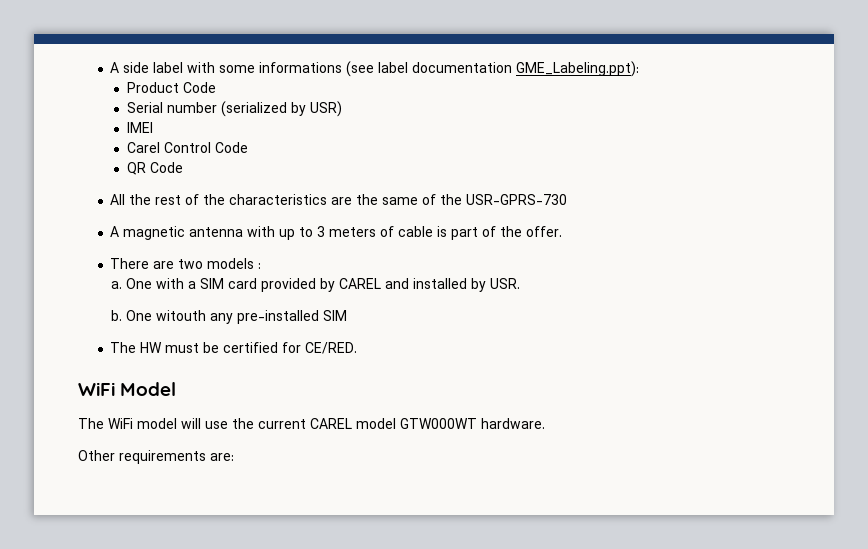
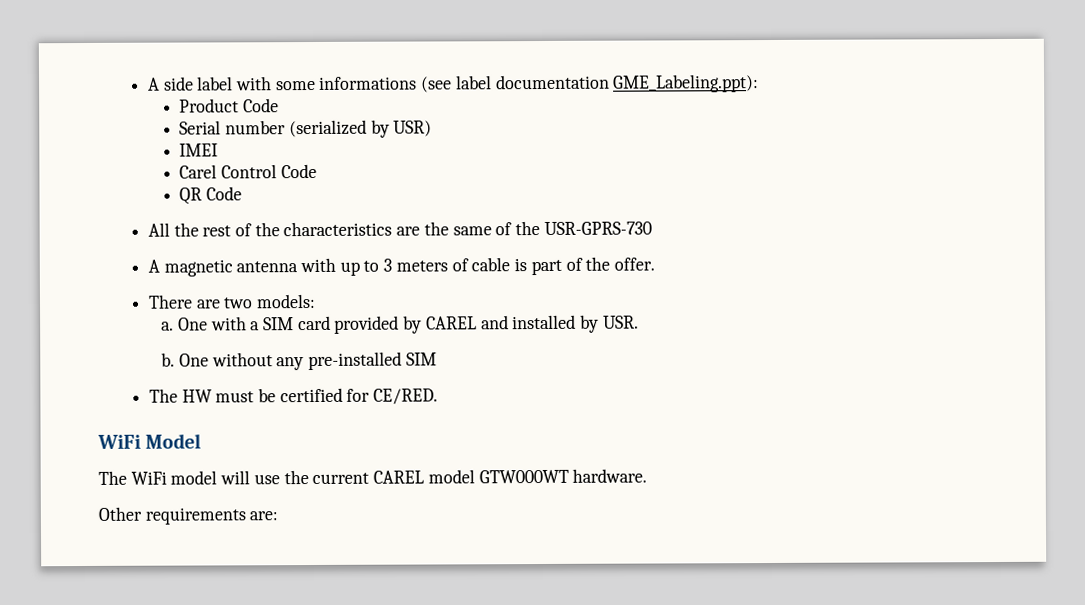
[207,258,262,269] models : -> [255,293,316,309] models:
[156,310,207,321] witouth -> [211,352,273,367] without

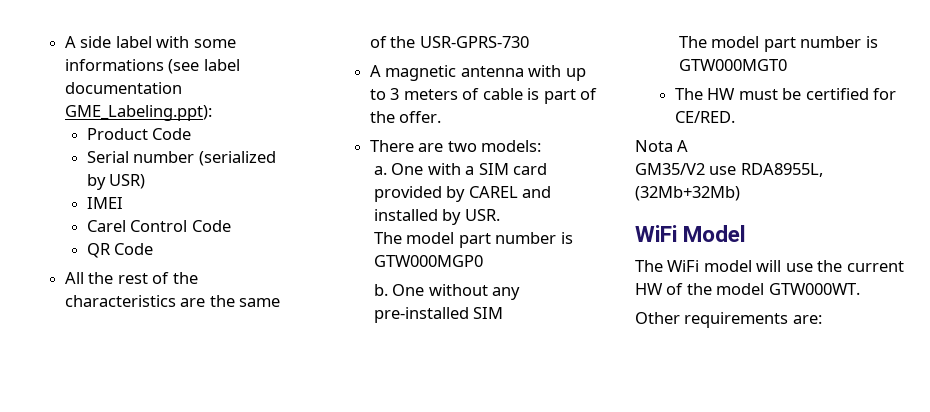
(639, 322) none -> [373,232,573,248] [373,255,483,267] // The model part number is GTW000MGP0
(437, 359) none -> [678,36,878,52] [678,59,787,71] // The model part number is GTW000MGT0
(439, 396) none -> [635,140,689,152] [635,163,823,177] [635,186,740,201] // Nota A // GM35/V2 use RDA8955L, (32Mb+32Mb)
[373,468,648,484] CAREL model GTW000WT hardware. -> [635,283,860,295] HW of the model GTW000WT.

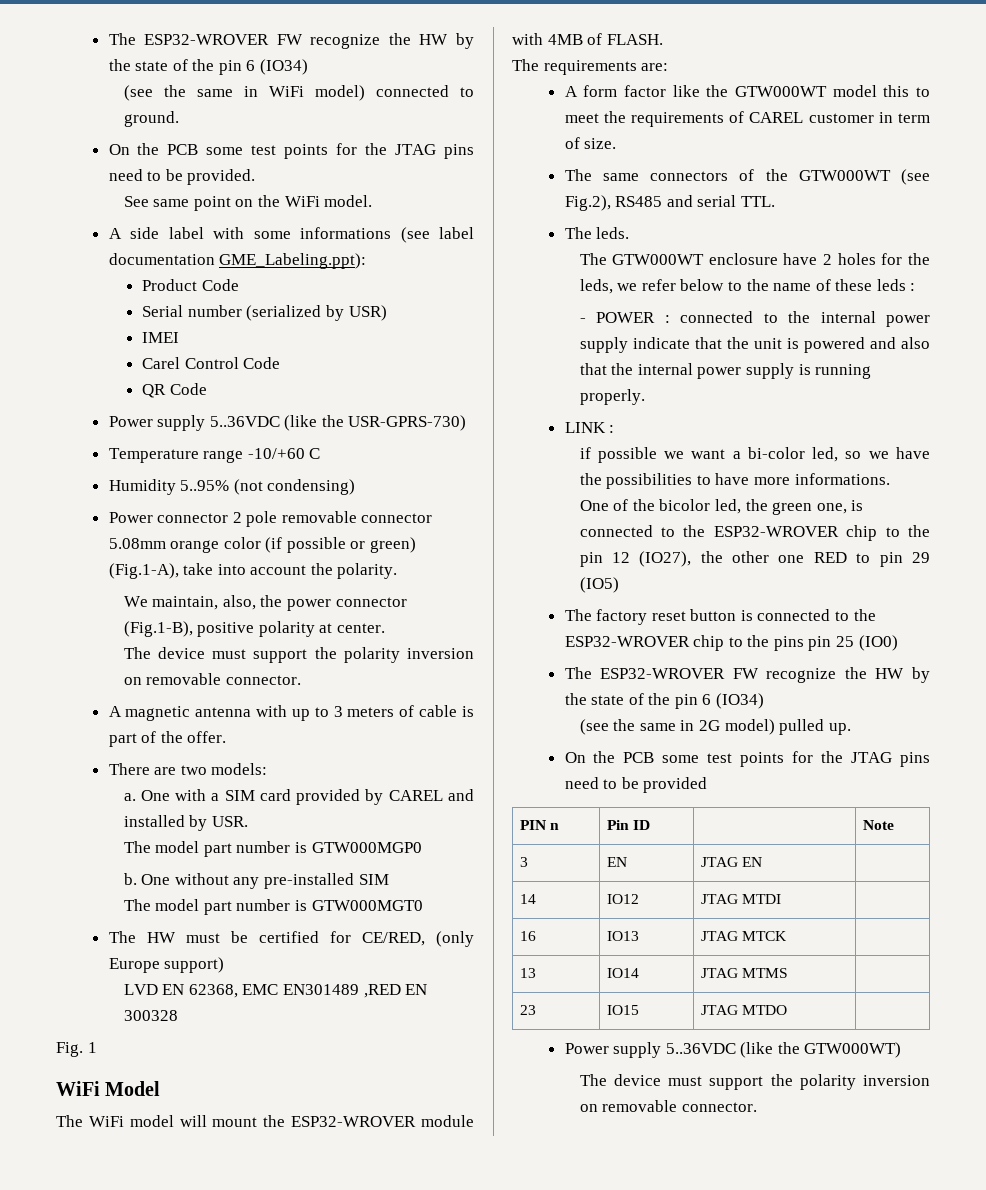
(65, 42) none -> [108,33,475,49] [108,59,309,75] [123,85,474,101] [123,111,179,127] [108,143,474,159] [108,169,256,185] [123,195,373,211] The ESP32-WROVER FW recognize the HW by the state of the pin 6 (IO34) // (see the same in WiFi model) connected to ground. // On the PCB some test points for the JTAG pins need to be provided. // See same point on the WiFi model. //
[65,272,198,284] [65,295,281,307] [370,36,529,48] All the rest of the characteristics are the same of the USR-GPRS-730 -> [108,415,467,431] [108,448,321,463] [108,479,356,495] [108,511,433,527] [108,537,417,553] [108,563,398,579] [123,595,407,611] [123,621,385,637] [123,647,474,663] [123,673,301,685] Power supply 5..36VDC (like the USR-GPRS-730) // Temperature range -10/+60 C // Humidity 5..95% (not condensing) // Power connector 2 pole removable connector 5.08mm orange color (if possible or green) (Fig.1-A), take into account the polarity. // We maintain, also, the power connector (Fig.1-B), positive polarity at center. // The device must support the polarity inversion on removable connector.
[675,111,736,123] [635,140,689,152] [635,163,823,177] [635,186,740,201] CE/RED. // Nota A // GM35/V2 use RDA8955L, (32Mb+32Mb) -> [361,931,474,947] [108,957,225,973] [123,984,428,998] [123,1010,178,1021] [56,1042,97,1057] CE/RED, (only Europe support) // LVD EN 62368, EMC EN301489 ,RED EN 300328 // Fig. 1
[785,260,904,272] [635,283,860,295] [635,312,822,328] use the current HW of the model GTW000WT. // Other requirements are: -> [212,1115,474,1127] [512,33,663,45] [512,59,669,75] [564,85,930,97] [564,111,930,127] [564,137,617,149] [564,169,930,185] [564,195,775,211] [564,227,630,239] [579,253,930,265] [579,279,916,294] [579,311,930,327] [579,337,930,353] [579,363,872,379] [579,389,645,405] [564,422,615,433] [579,447,930,463] [579,473,890,489] [579,499,864,515] [579,525,930,541] [579,551,930,567] [579,577,619,593] [564,609,876,625] [564,635,898,651] [564,667,930,683] [564,693,765,709] [579,719,851,735] [564,751,930,767] [564,777,708,793] [519,820,559,830] [606,820,650,830] [862,820,894,830] [519,857,528,867] [606,857,627,867] [700,857,762,867] [519,894,536,904] [606,894,639,904] [700,894,781,904] [519,931,536,941] [606,931,639,941] [700,931,787,941] [519,968,536,978] [606,968,639,978] [700,968,788,978] [519,1005,536,1015] [606,1005,639,1015] [700,1005,787,1015] [564,1042,902,1058] [579,1074,930,1090] [579,1100,757,1112] mount the ESP32-WROVER module with 4MB of FLASH. // The requirements are: // A form factor like the GTW000WT model this to meet the requirements of CAREL customer in term of size. // The same connectors of the GTW000WT (see Fig.2), RS485 and serial TTL. // The leds. // The GTW000WT enclosure have 2 holes for the leds, we refer below to the name of these leds : // - POWER : connected to the internal power supply indicate that the unit is powered and also that the internal power supply is running properly. // LINK : // if possible we want a bi-color led, so we have the possibilities to have more informations. // One of the bicolor led, the green one, is connected to the ESP32-WROVER chip to the pin 12 (IO27), the other one RED to pin 29 (IO5) // The factory reset button is connected to the ESP32-WROVER chip to the pins pin 25 (IO0) // The ESP32-WROVER FW recognize the HW by the state of the pin 6 (IO34) // (see the same in 2G model) pulled up. // On the PCB some test points for the JTAG pins need to be provided // PIN n | Pin ID | | Note // 3 | EN | JTAG EN | // 14 | IO12 | JTAG MTDI | // 16 | IO13 | JTAG MTCK | // 13 | IO14 | JTAG MTMS | // 23 | IO15 | JTAG MTDO | // Power supply 5..36VDC (like the GTW000WT) // The device must support the polarity inversion on removable connector.

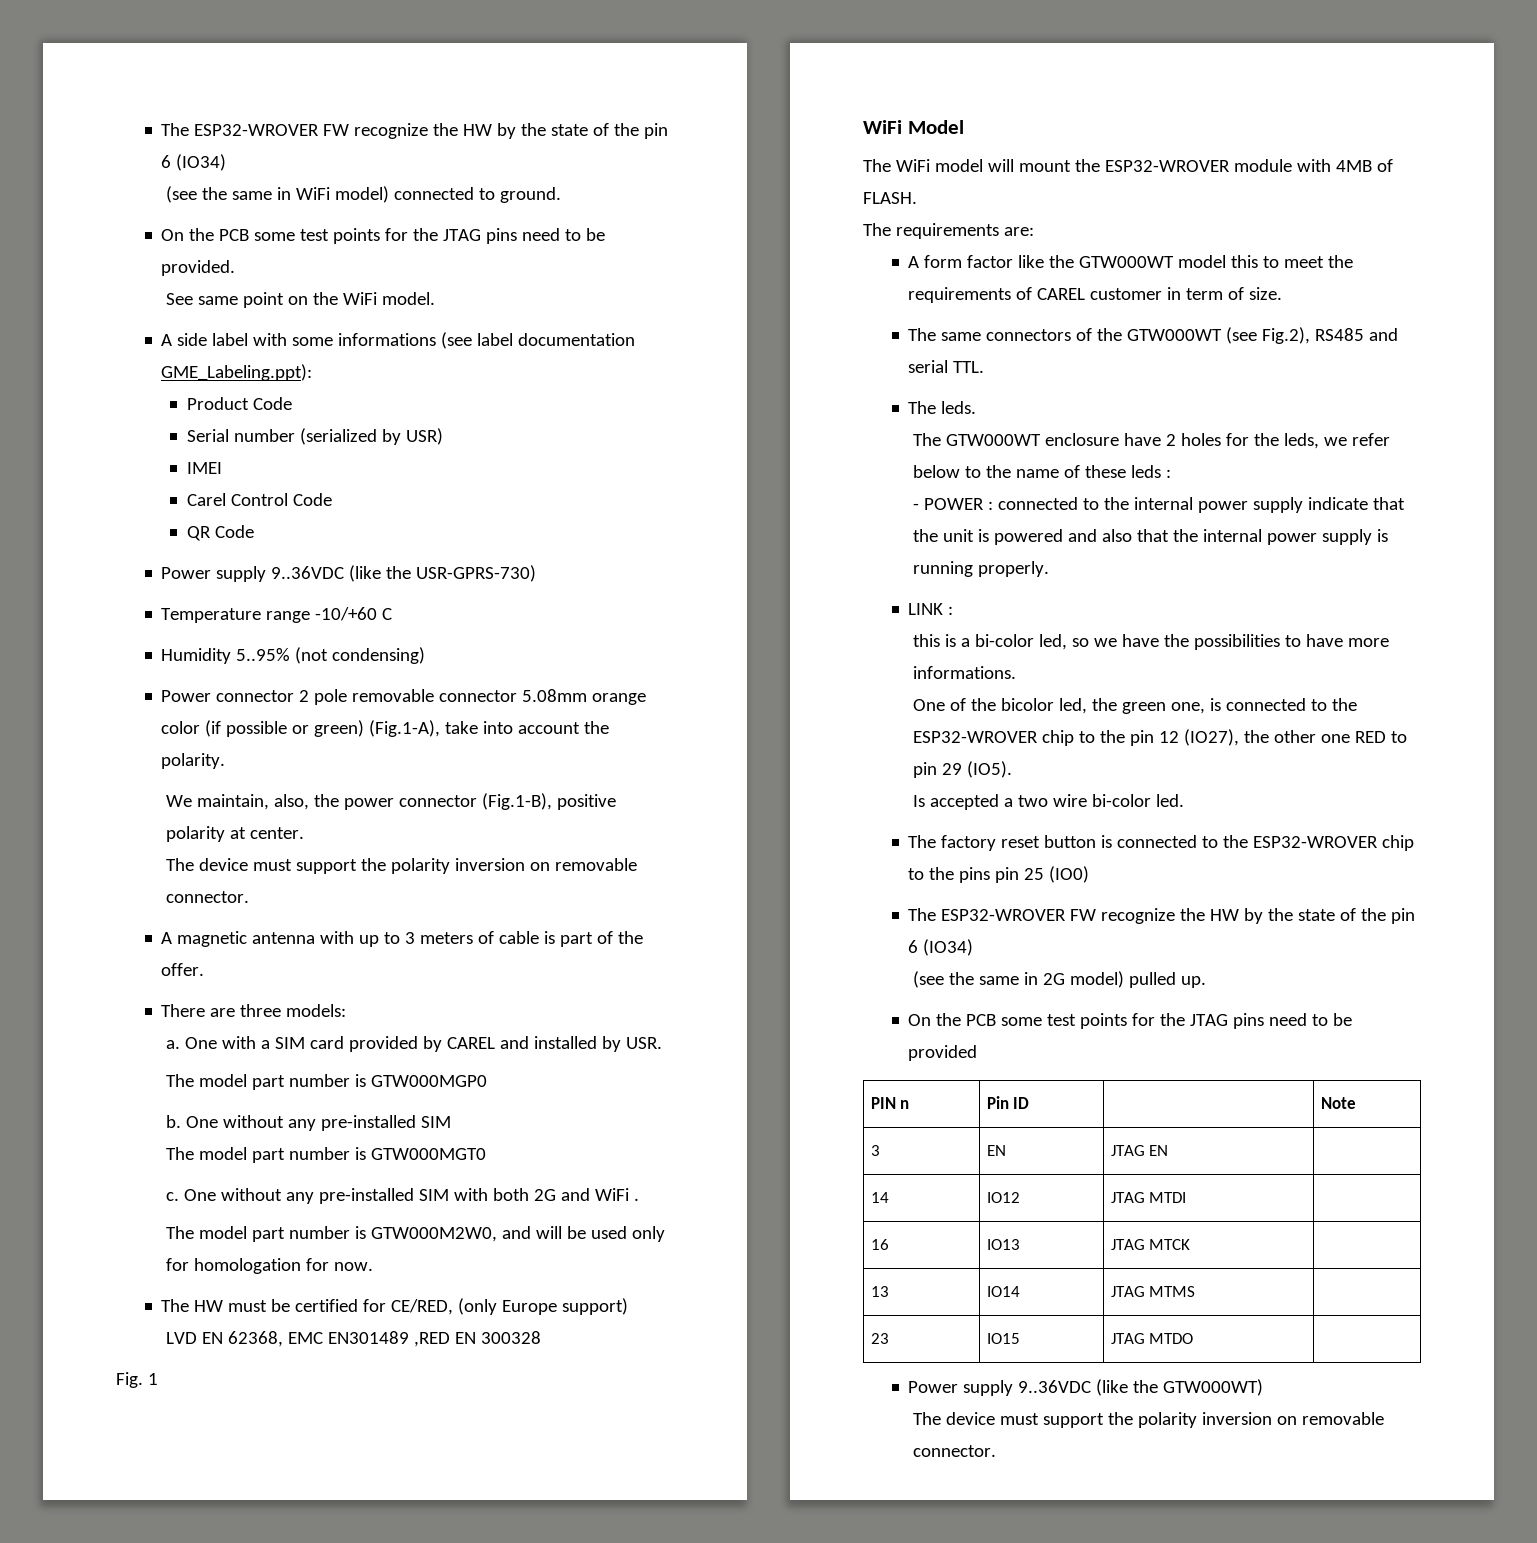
[209,416,280,427] 5..36VDC -> [271,566,345,579] 9..36VDC
[180,765,207,775] two -> [240,1004,282,1017] three
(423, 905) none -> [166,1188,640,1204] [166,1226,666,1242] [166,1258,374,1274] // c. One without any pre-installed SIM with both 2G and WiFi . // The model part number is GTW000M2W0, and will be used only for homologation for now.
[579,447,726,463] if possible we want -> [913,634,957,647] this is
[579,577,619,593] (IO5) -> [967,761,1013,778] [913,794,1185,810] (IO5). // Is accepted a two wire bi-color led.
[665,1043,736,1054] 5..36VDC -> [1018,1380,1092,1393] 9..36VDC

